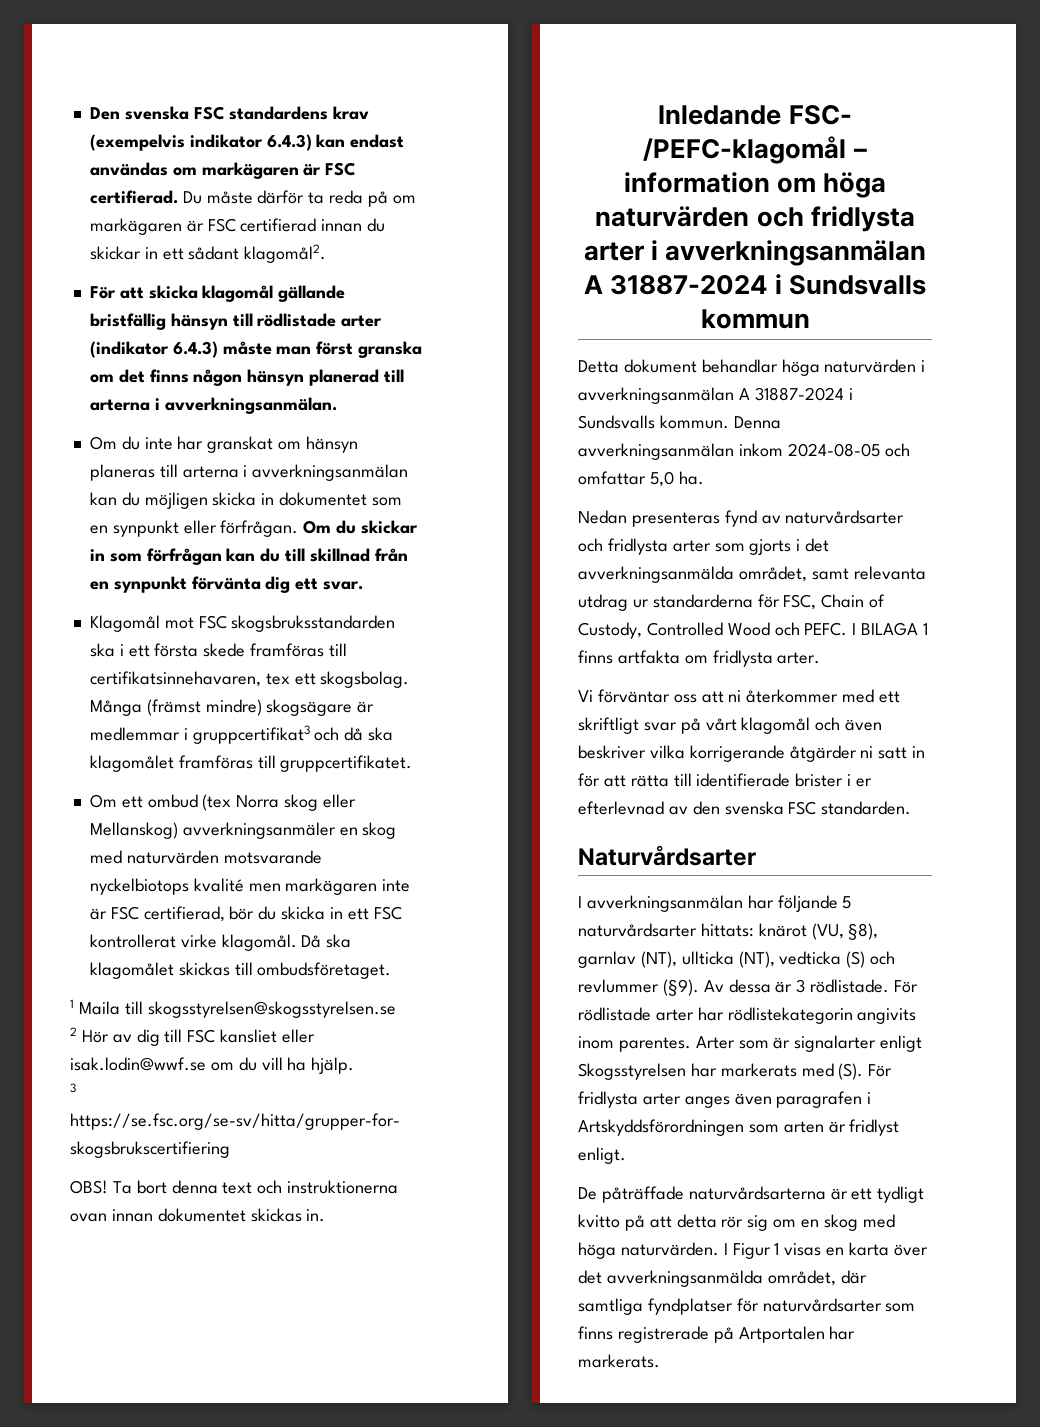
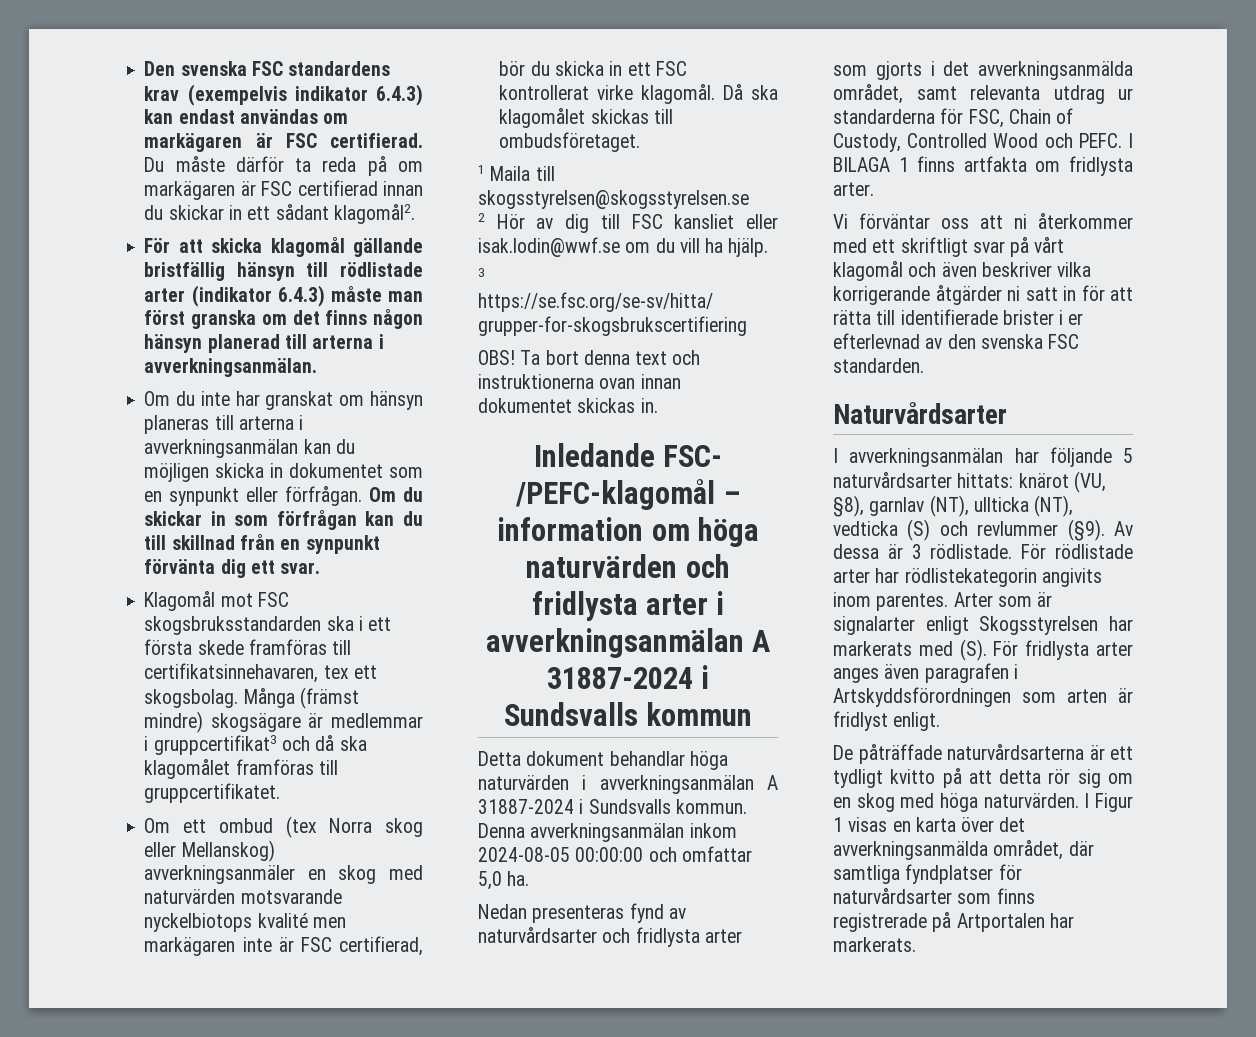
(880, 450) none -> [575,847,644,862] 00:00:00

